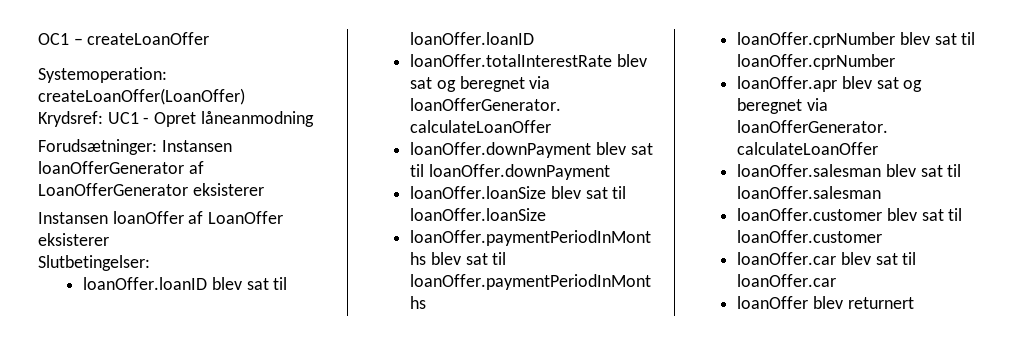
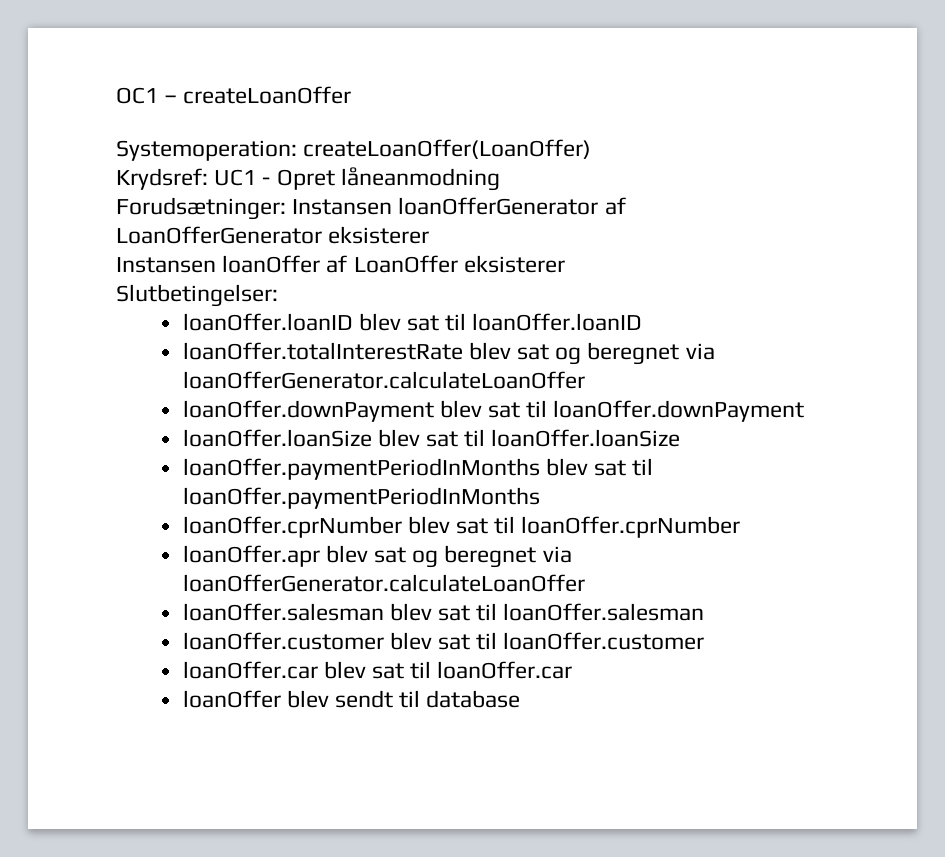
[847,297,914,309] returnert -> [335,690,521,708] sendt til database

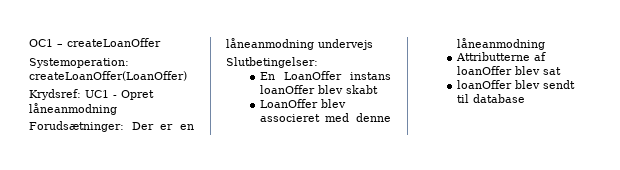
[292,197,626,215] [116,226,430,244] [116,255,565,273] [116,284,278,307] [182,313,643,331] [182,342,715,365] [182,371,585,389] [182,400,805,422] [182,429,681,447] [182,458,654,480] [182,487,540,509] [182,516,741,538] [182,545,572,568] [182,574,585,592] [182,603,705,621] [182,632,705,650] [182,661,573,679] Instansen loanOfferGenerator af LoanOfferGenerator eksisterer // Instansen loanOffer af LoanOffer eksisterer // Slutbetingelser: // loanOffer.loanID blev sat til loanOffer.loanID // loanOffer.totalInterestRate blev sat og beregnet via loanOfferGenerator.calculateLoanOffer // loanOffer.downPayment blev sat til loanOffer.downPayment // loanOffer.loanSize blev sat til loanOffer.loanSize // loanOffer.paymentPeriodInMonths blev sat til loanOffer.paymentPeriodInMonths // loanOffer.cprNumber blev sat til loanOffer.cprNumber // loanOffer.apr blev sat og beregnet via loanOfferGenerator.calculateLoanOffer // loanOffer.salesman blev sat til loanOffer.salesman // loanOffer.customer blev sat til loanOffer.customer // loanOffer.car blev sat til loanOffer.car -> [131,122,194,130] [226,38,373,50] [226,57,318,68] [259,71,391,80] [259,85,378,94] [259,99,346,108] [259,113,391,122] [456,38,545,50] [455,52,546,61] [456,66,561,75] Der er en låneanmodning undervejs // Slutbetingelser: // En LoanOffer instans loanOffer blev skabt // LoanOffer blev associeret med denne låneanmodning // Attributterne af loanOffer blev sat

